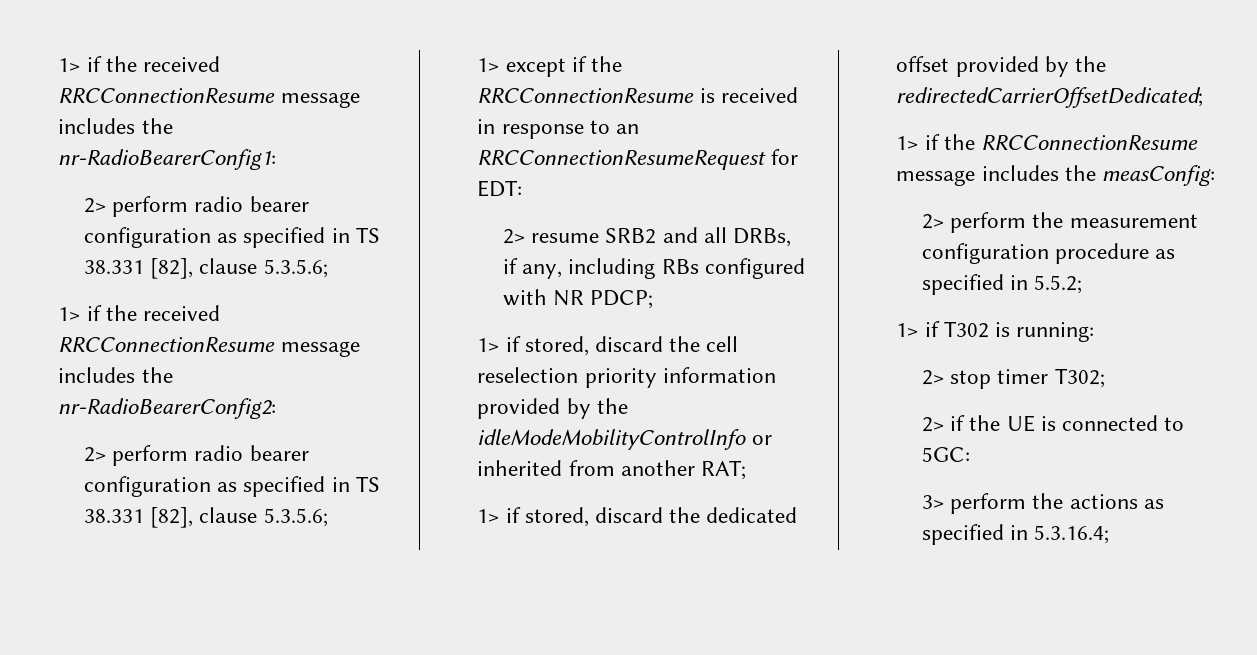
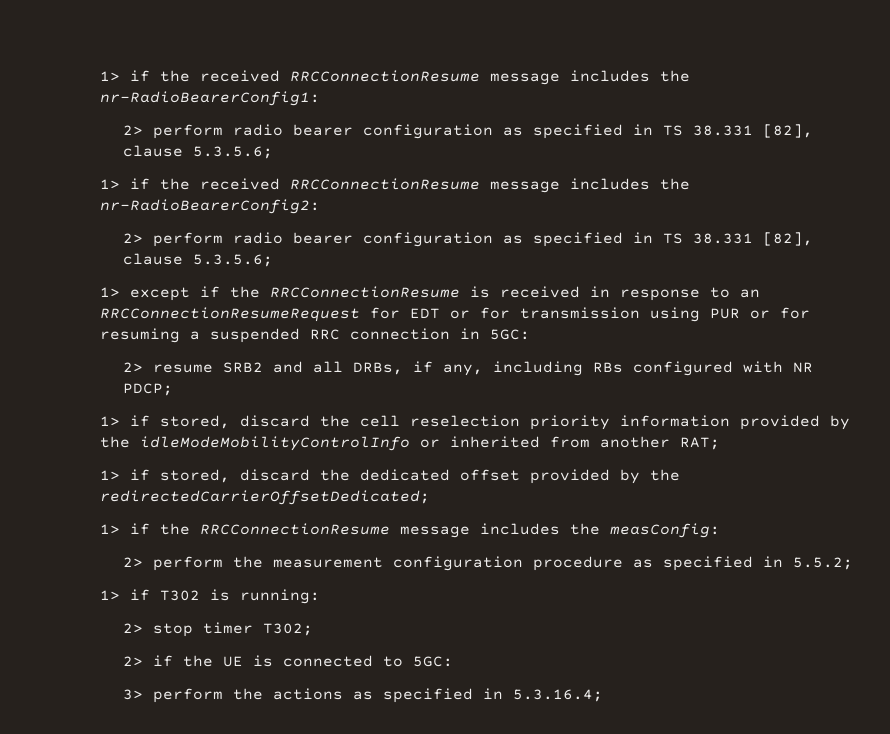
[477,180,523,197] EDT: -> [410,307,811,322] [100,328,531,343] EDT or for transmission using PUR or for resuming a suspended RRC connection in 5GC:

